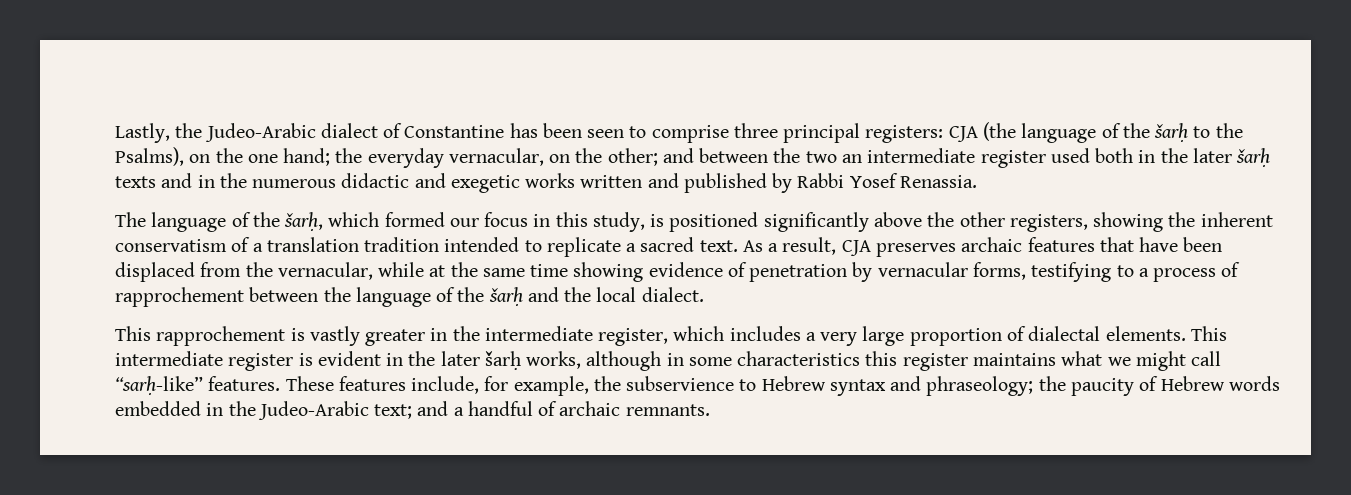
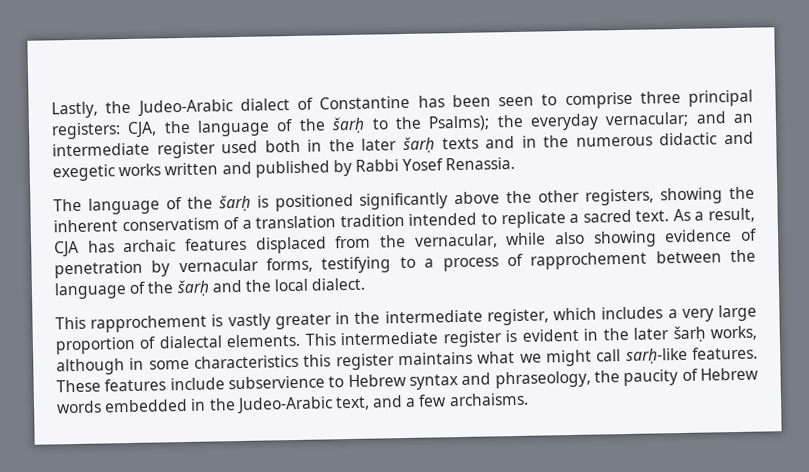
[948,122,1016,142] CJA (the -> [127,120,191,138] CJA, the
[115,147,837,168] Psalms), on the one hand; the everyday vernacular, on the other; and between the two -> [428,111,727,132] Psalms); the everyday vernacular; and
[284,212,645,232] šarḥ, which formed our focus in this study, -> [218,194,251,212] šarḥ
[875,243,956,257] preserves -> [87,240,115,253] has
[1099,237,1223,252] that have been -> (247, 244) none
[429,262,569,277] at the same time -> [554,231,585,245] also
[115,376,203,395] “sarḥ-like” -> [625,347,688,365] sarḥ-like
[411,376,621,396] include, for example, the -> [169,377,225,391] include
[926,376,1034,396] phraseology; -> [494,370,591,389] phraseology,
[374,404,413,419] text; -> [334,396,370,411] text,
[467,401,710,416] handful of archaic remnants. -> [418,392,529,407] few archaisms.

